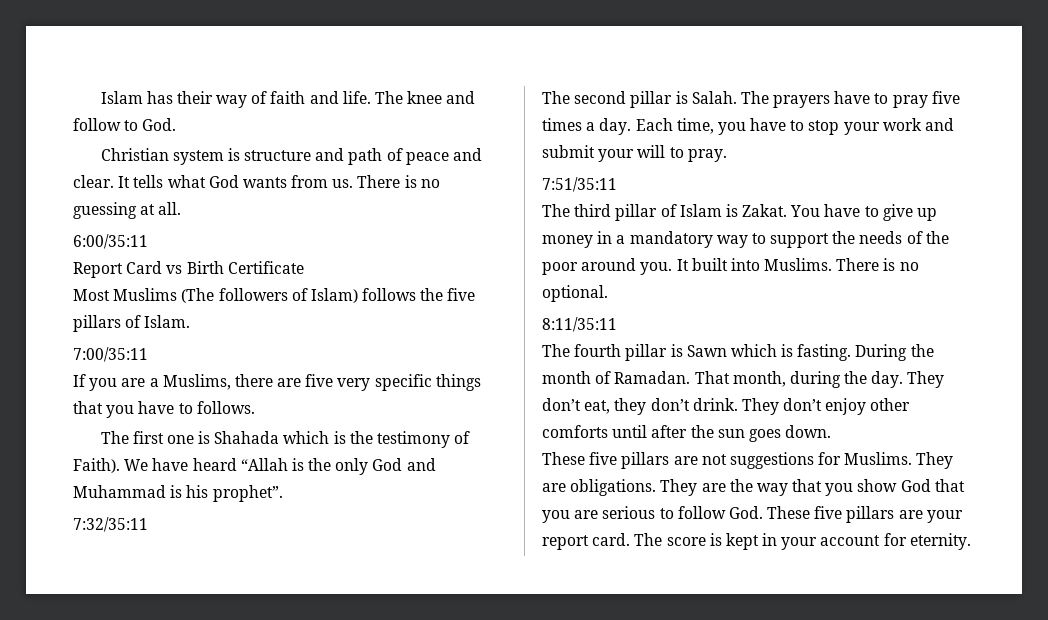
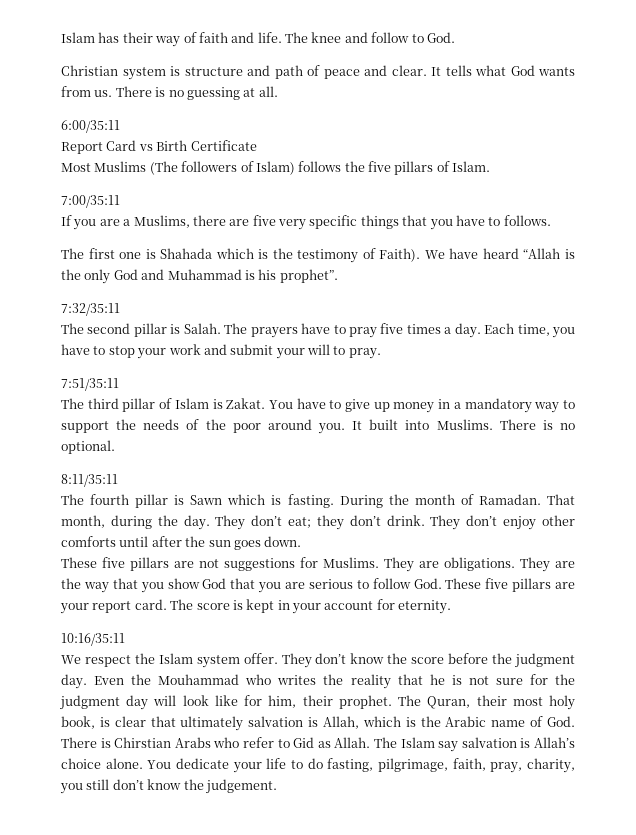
[584,400,611,414] eat, -> [288,517,312,528] eat;
(971, 541) none -> [61,633,125,646] [61,653,575,668] [61,674,575,689] [60,695,575,710] [61,716,575,731] [61,737,576,752] [61,758,575,773] [60,779,277,794] // 10:16/35:11 // We respect the Islam system offer. They don’t know the score before the judgment day. Even the Mouhammad who writes the reality that he is not sure for the judgment day will look like for him, their prophet. The Quran, their most holy book, is clear that ultimately salvation is Allah, which is the Arabic name of God. There is Chirstian Arabs who refer to Gid as Allah. The Islam say salvation is Allah’s choice alone. You dedicate your life to do fasting, pilgrimage, faith, pray, charity, you still don’t know the judgement.

